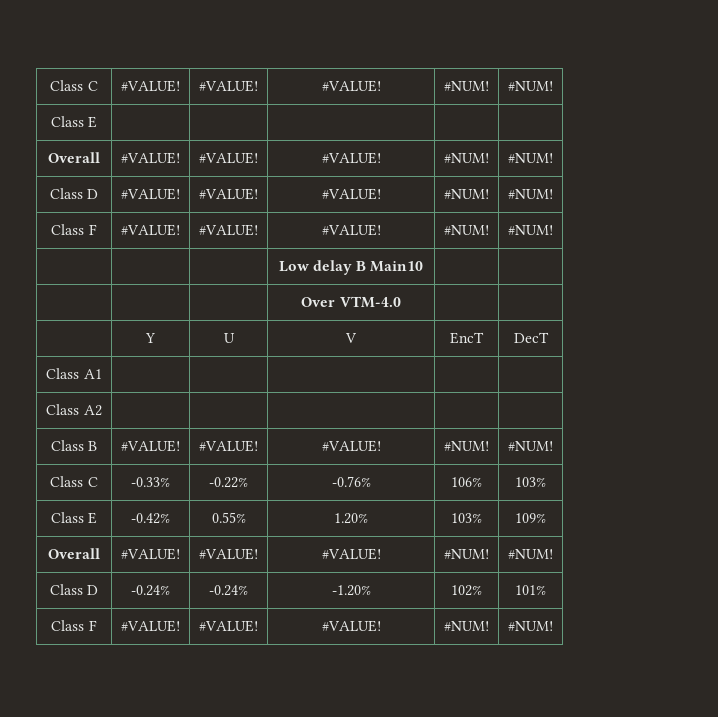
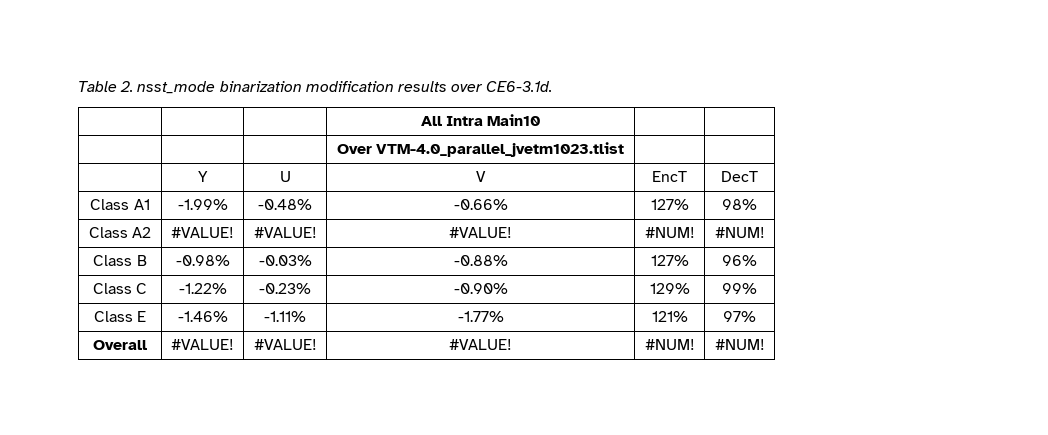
[50,80,98,91] [121,80,180,92] [199,80,258,92] [321,80,381,92] [444,81,489,91] [508,81,553,91] [50,116,98,128] [48,152,100,163] [121,152,180,164] [199,152,258,164] [321,152,381,164] [444,153,489,163] [508,153,553,163] [49,188,99,199] [121,188,180,200] [199,188,258,200] [321,188,381,200] [444,189,489,199] [508,189,553,199] [51,224,97,235] [121,224,180,236] [199,224,258,236] [321,224,381,236] [444,225,489,235] [508,225,553,235] [278,260,367,275] Class C | #VALUE! | #VALUE! | #VALUE! | #NUM! | #NUM! // Class E | | | | | // Overall | #VALUE! | #VALUE! | #VALUE! | #NUM! | #NUM! // Class D | #VALUE! | #VALUE! | #VALUE! | #NUM! | #NUM! // Class F | #VALUE! | #VALUE! | #VALUE! | #NUM! | #NUM! // | | | Low delay B -> [78,81,553,94] [420,116,483,126] Table 2. nsst_mode binarization modification results over CE6-3.1d. // | | | All Intra
[339,296,401,308] VTM-4.0 -> [376,142,625,157] VTM-4.0_parallel_jvetm1023.tlist
(102, 374) | | | | -> [177,199,228,210] [258,199,312,210] [453,199,508,210] [650,199,689,210] [722,199,757,210] -1.99% | -0.48% | -0.66% | 127% | 98%
[50,440,98,451] [121,440,180,452] [199,440,258,452] [321,440,381,452] [444,441,489,451] [508,441,553,451] [50,476,98,487] [131,477,170,487] [209,477,248,488] [331,476,371,487] [451,477,482,487] [515,477,546,487] [50,512,98,524] [131,513,170,524] [211,512,246,523] [334,513,368,524] [451,513,482,523] [515,513,546,523] [48,548,100,559] [121,548,180,560] [199,548,258,560] [321,548,381,560] [444,549,489,559] [508,549,553,559] [49,584,99,595] [131,585,170,596] [209,585,248,596] [331,585,371,596] [451,585,482,596] [515,585,546,595] [51,620,97,631] [121,620,180,632] [199,620,258,632] [321,620,381,632] [444,621,489,631] [508,621,553,631] | | | | // Class B | #VALUE! | #VALUE! | #VALUE! | #NUM! | #NUM! // Class C | -0.33% | -0.22% | -0.76% | 106% | 103% // Class E | -0.42% | 0.55% | 1.20% | 103% | 109% // Overall | #VALUE! | #VALUE! | #VALUE! | #NUM! | #NUM! // Class D | -0.24% | -0.24% | -1.20% | 102% | 101% // Class F | #VALUE! | #VALUE! | #VALUE! | #NUM! | #NUM! -> [171,227,234,238] [253,227,317,238] [449,227,512,238] [644,227,695,238] [714,227,765,238] [93,255,147,266] [175,255,230,266] [258,255,312,266] [453,255,508,266] [650,255,689,266] [722,255,757,266] [92,283,148,294] [178,283,227,294] [259,283,311,294] [453,283,508,294] [649,283,690,294] [722,283,757,294] [93,311,147,322] [177,311,228,322] [264,311,306,322] [457,311,504,322] [651,311,688,322] [723,311,756,322] [93,340,147,350] [171,339,234,350] [253,339,317,350] [449,339,512,350] [644,339,695,350] [714,339,765,350] #VALUE! | #VALUE! | #VALUE! | #NUM! | #NUM! // Class B | -0.98% | -0.03% | -0.88% | 127% | 96% // Class C | -1.22% | -0.23% | -0.90% | 129% | 99% // Class E | -1.46% | -1.11% | -1.77% | 121% | 97% // Overall | #VALUE! | #VALUE! | #VALUE! | #NUM! | #NUM!

